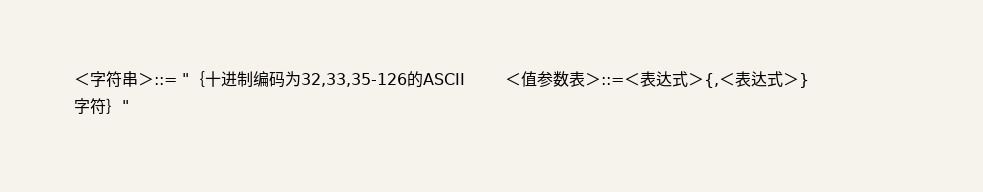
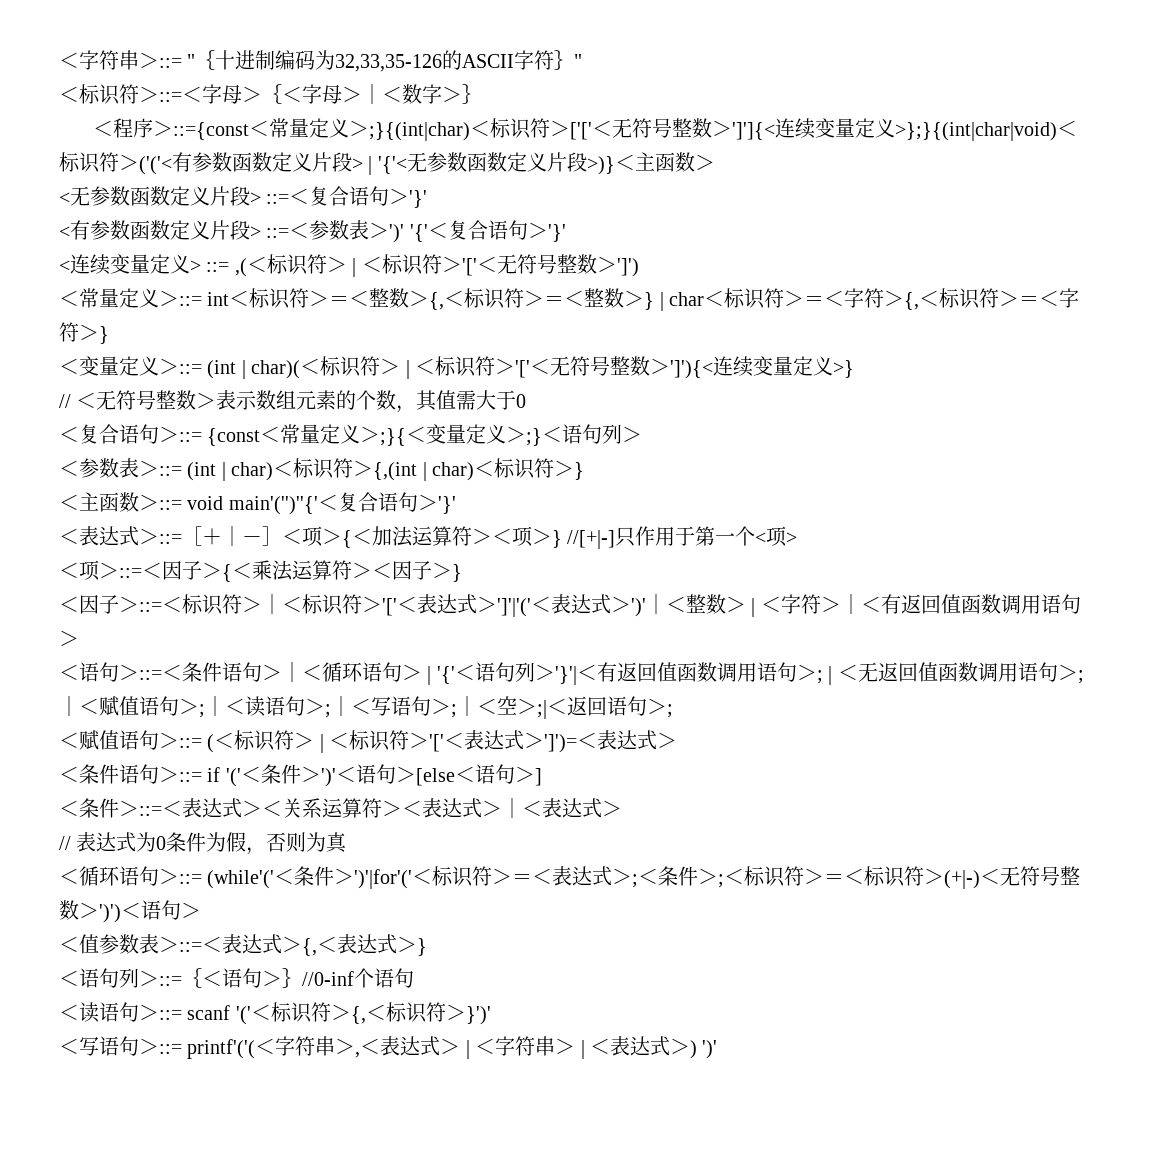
(129, 106) none -> [59,84,482,105] [93,118,1078,141] [59,152,715,175] [59,186,428,208] [59,220,566,243] [59,254,639,277] [59,288,1080,311] [59,322,109,344] [59,356,854,379] [59,390,527,413] [59,424,643,446] [59,458,584,481] [59,492,456,515] [59,526,798,549] [59,560,462,582] [59,594,1081,617] [59,630,79,646] [59,662,1084,685] [59,696,673,719] [59,730,678,753] [59,764,542,787] [59,798,622,819] [59,832,348,855] [59,866,1081,889] [59,900,201,923] // ＜标识符＞::=＜字母＞｛＜字母＞｜＜数字＞｝ // ＜程序＞::={const＜常量定义＞;}{(int|char)＜标识符＞['['＜无符号整数＞']']{<连续变量定义>};}{(int|char|void)＜标识符＞('('<有参数函数定义片段> | '{'<无参数函数定义片段>)}＜主函数＞ // <无参数函数定义片段> ::=＜复合语句＞'}' // <有参数函数定义片段> ::=＜参数表＞')' '{'＜复合语句＞'}' // <连续变量定义> ::= ,(＜标识符＞ | ＜标识符＞'['＜无符号整数＞']') // ＜常量定义＞::= int＜标识符＞＝＜整数＞{,＜标识符＞＝＜整数＞} | char＜标识符＞＝＜字符＞{,＜标识符＞＝＜字符＞} // ＜变量定义＞::= (int | char)(＜标识符＞ | ＜标识符＞'['＜无符号整数＞']'){<连续变量定义>} // // ＜无符号整数＞表示数组元素的个数，其值需大于0 // ＜复合语句＞::= {const＜常量定义＞;}{＜变量定义＞;}＜语句列＞ // ＜参数表＞::= (int | char)＜标识符＞{,(int | char)＜标识符＞} // ＜主函数＞::= void main'('')''{'＜复合语句＞'}' // ＜表达式＞::=［＋｜－］＜项＞{＜加法运算符＞＜项＞} //[+|-]只作用于第一个<项> // ＜项＞::=＜因子＞{＜乘法运算符＞＜因子＞} // ＜因子＞::=＜标识符＞｜＜标识符＞'['＜表达式＞']'|'('＜表达式＞')'｜＜整数＞ | ＜字符＞｜＜有返回值函数调用语句＞ // ＜语句＞::=＜条件语句＞｜＜循环语句＞ | '{'＜语句列＞'}'|＜有返回值函数调用语句＞; | ＜无返回值函数调用语句＞;｜＜赋值语句＞;｜＜读语句＞;｜＜写语句＞;｜＜空＞;|＜返回语句＞; // ＜赋值语句＞::= (＜标识符＞ | ＜标识符＞'['＜表达式＞']')=＜表达式＞ // ＜条件语句＞::= if '('＜条件＞')'＜语句＞[else＜语句＞] // ＜条件＞::=＜表达式＞＜关系运算符＞＜表达式＞｜＜表达式＞ // // 表达式为0条件为假，否则为真 // ＜循环语句＞::= (while'('＜条件＞')'|for'('＜标识符＞＝＜表达式＞;＜条件＞;＜标识符＞＝＜标识符＞(+|-)＜无符号整数＞')')＜语句＞
(809, 80) none -> [59,968,414,988] [59,1002,491,1025] [59,1036,718,1059] // ＜语句列＞::=｛＜语句＞｝//0-inf个语句 // ＜读语句＞::= scanf '('＜标识符＞{,＜标识符＞}')' // ＜写语句＞::= printf'('(＜字符串＞,＜表达式＞ | ＜字符串＞ | ＜表达式＞) ')'

